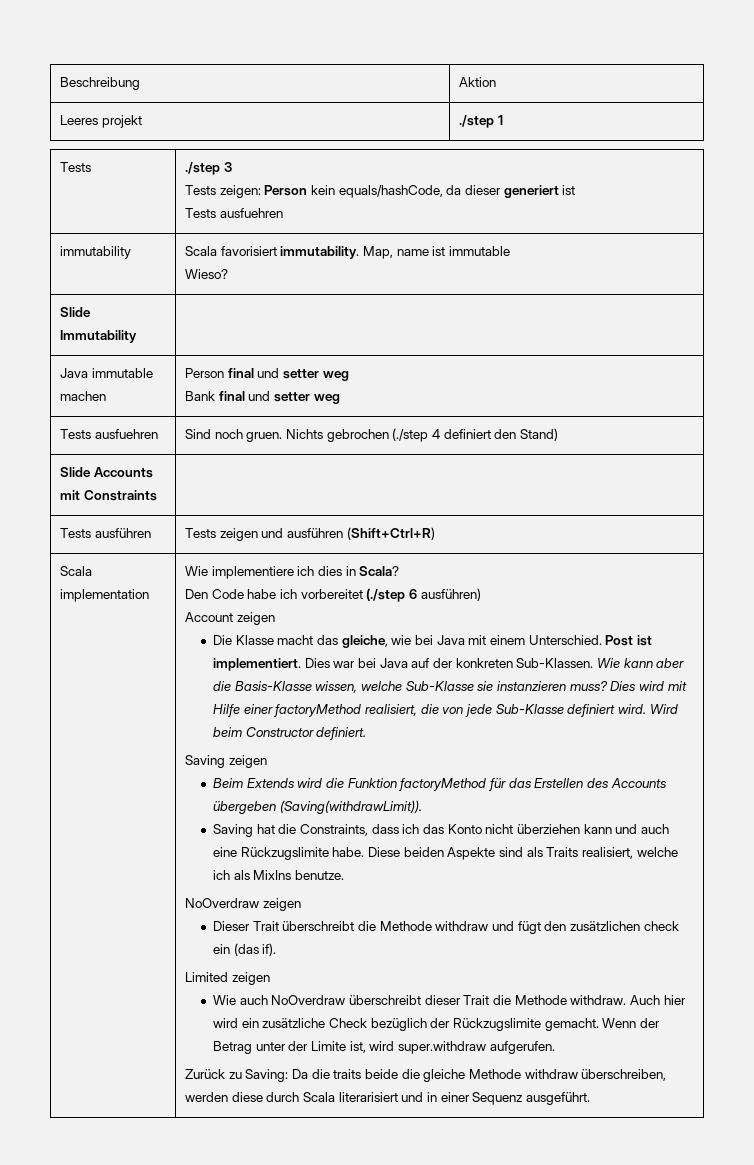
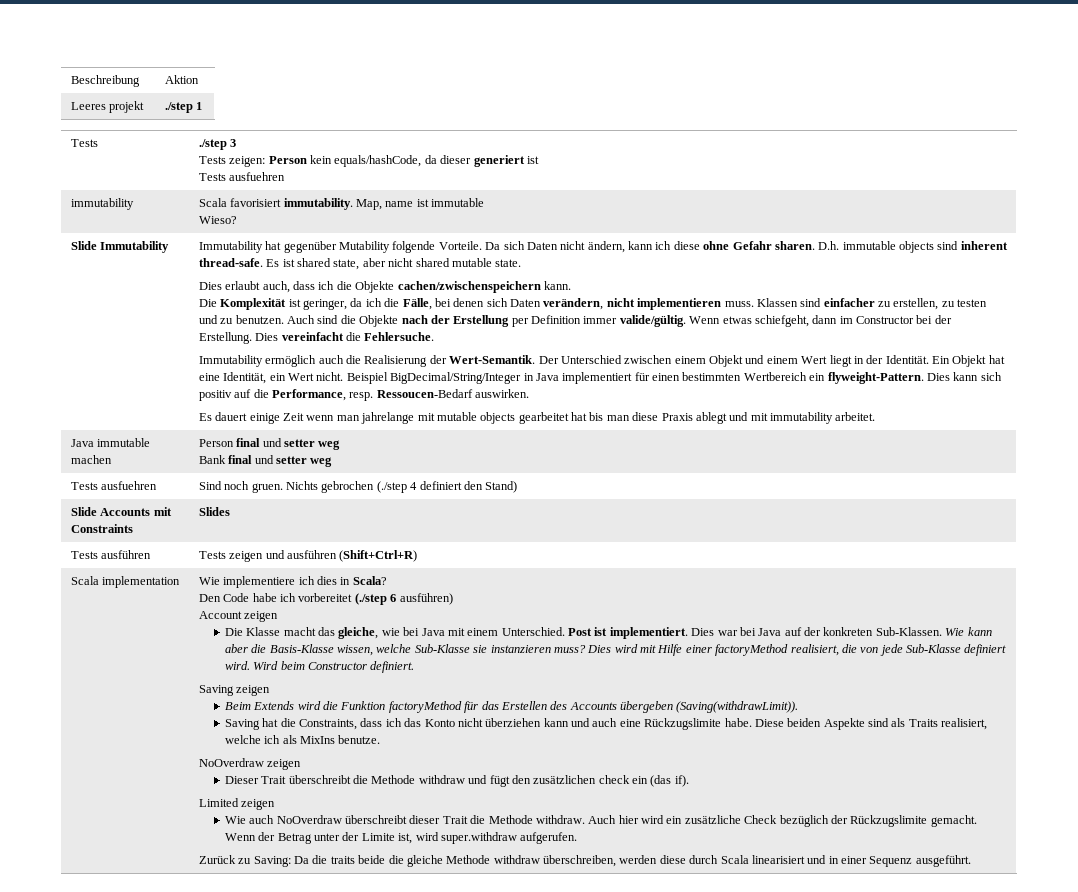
(138, 336) none -> [198,241,1008,253] [198,258,522,270] [198,281,571,293] [198,298,988,310] [198,315,952,327] [198,332,435,344] [198,355,1005,367] [198,372,1002,384] [198,389,530,401] [198,412,876,424] Immutability hat gegenüber Mutability folgende Vorteile. Da sich Daten nicht ändern, kann ich diese ohne Gefahr sharen. D.h. immutable objects sind inherent thread-safe. Es ist shared state, aber nicht shared mutable state. // Dies erlaubt auch, dass ich die Objekte cachen/zwischenspeichern kann. // Die Komplexität ist geringer, da ich die Fälle, bei denen sich Daten verändern, nicht implementieren muss. Klassen sind einfacher zu erstellen, zu testen und zu benutzen. Auch sind die Objekte nach der Erstellung per Definition immer valide/gültig. Wenn etwas schiefgeht, dann im Constructor bei der Erstellung. Dies vereinfacht die Fehlersuche. // Immutability ermöglich auch die Realisierung der Wert-Semantik. Der Unterschied zwischen einem Objekt und einem Wert liegt in der Identität. Ein Objekt hat eine Identität, ein Wert nicht. Beispiel BigDecimal/String/Integer in Java implementiert für einen bestimmten Wertbereich ein flyweight-Pattern. Dies kann sich positiv auf die Performance, resp. Ressoucen-Bedarf auswirken. // Es dauert einige Zeit wenn man jahrelange mit mutable objects gearbeitet hat bis man diese Praxis ablegt und mit immutability arbeitet.
(157, 495) none -> [198,507,230,516] Slides
[338,1092,398,1102] literarisiert -> [751,855,805,864] linearisiert

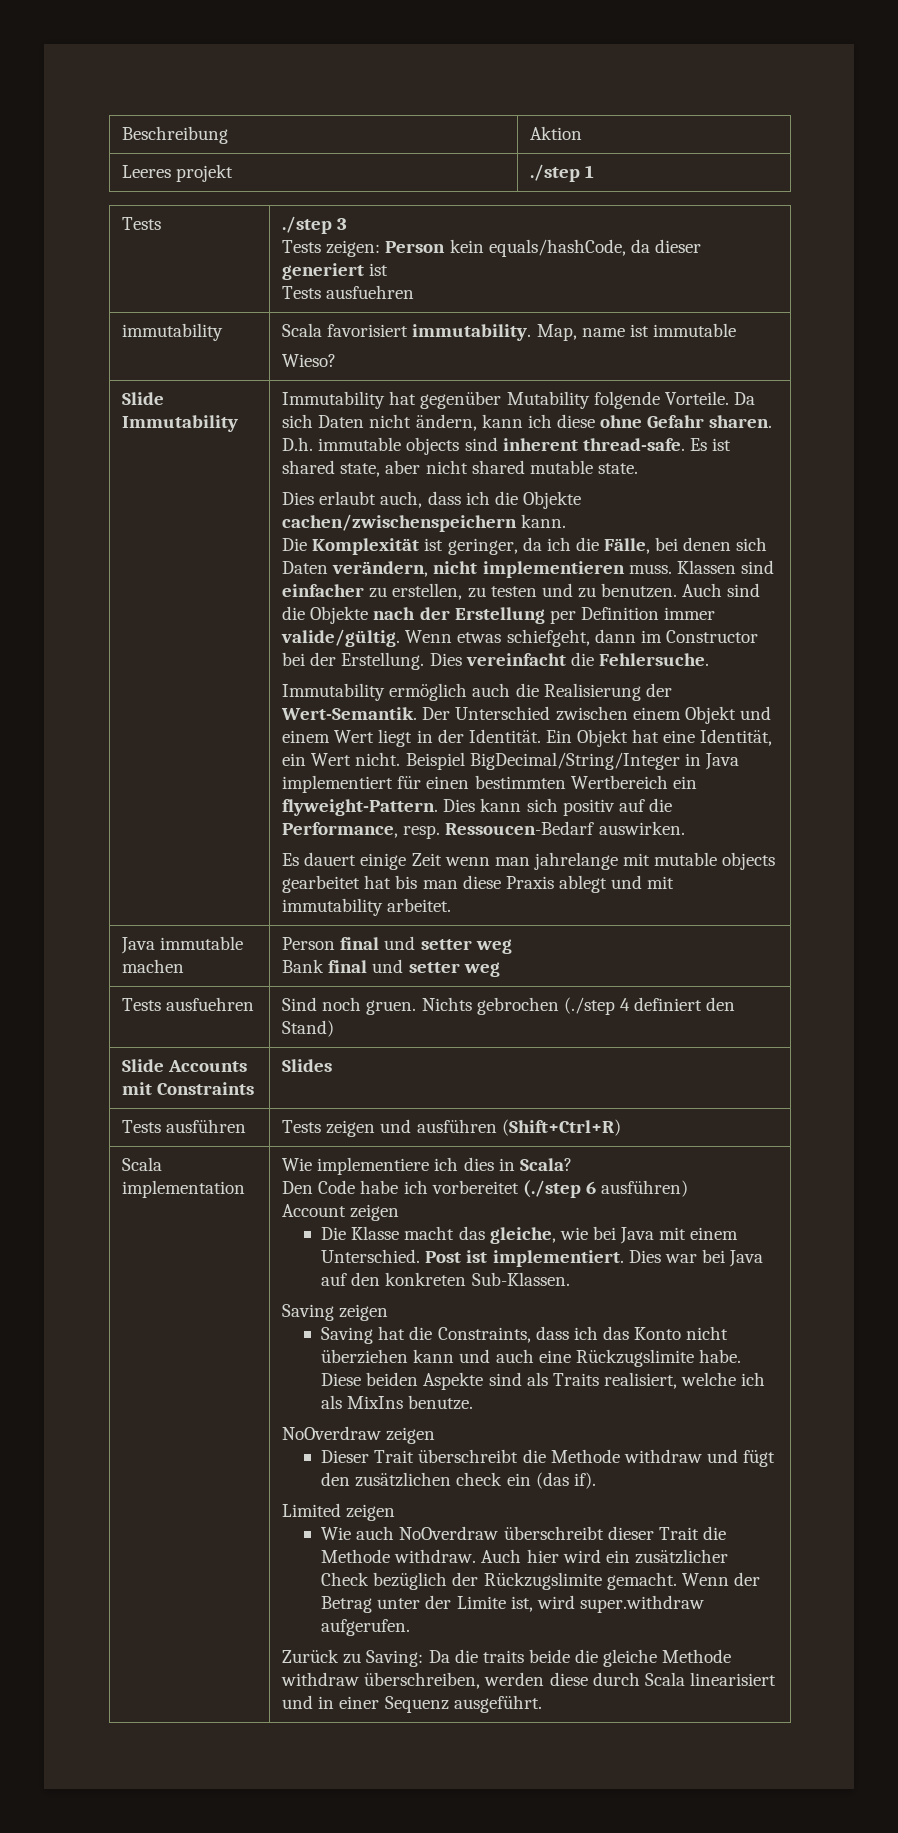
[804,627,822,636] der -> [351,1272,381,1286] den
[945,627,992,636] [224,644,1007,656] [224,661,415,673] [198,685,271,696] [224,701,799,713] Wie kann aber die Basis-Klasse wissen, welche Sub-Klasse sie instanzieren muss? Dies wird mit Hilfe einer factoryMethod realisiert, die von jede Sub-Klasse definiert wird. Wird beim Constructor definiert. // Saving zeigen // Beim Extends wird die Funktion factoryMethod für das Erstellen des Accounts übergeben (Saving(withdrawLimit)). -> [282,1304,389,1321] // Saving zeigen
[684,815,741,824] zusätzliche -> [634,1549,728,1564] zusätzlicher

